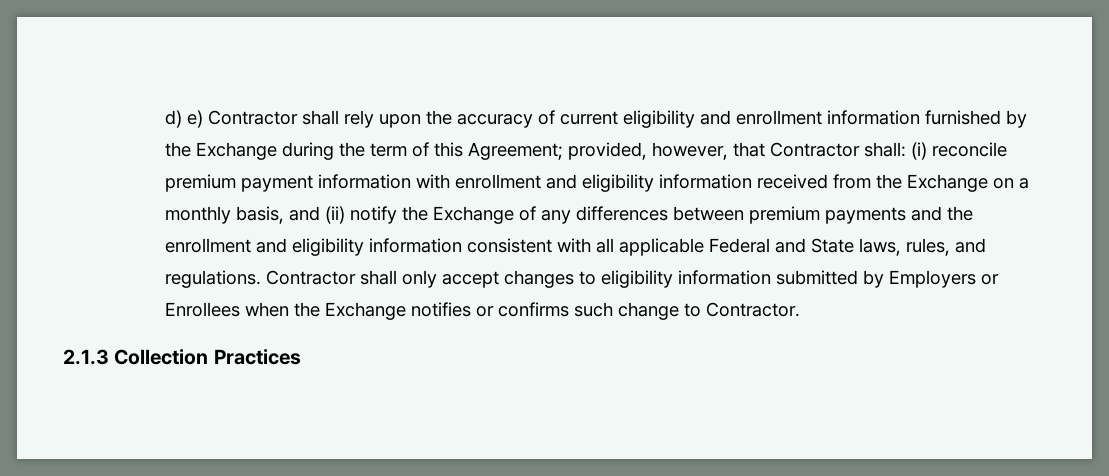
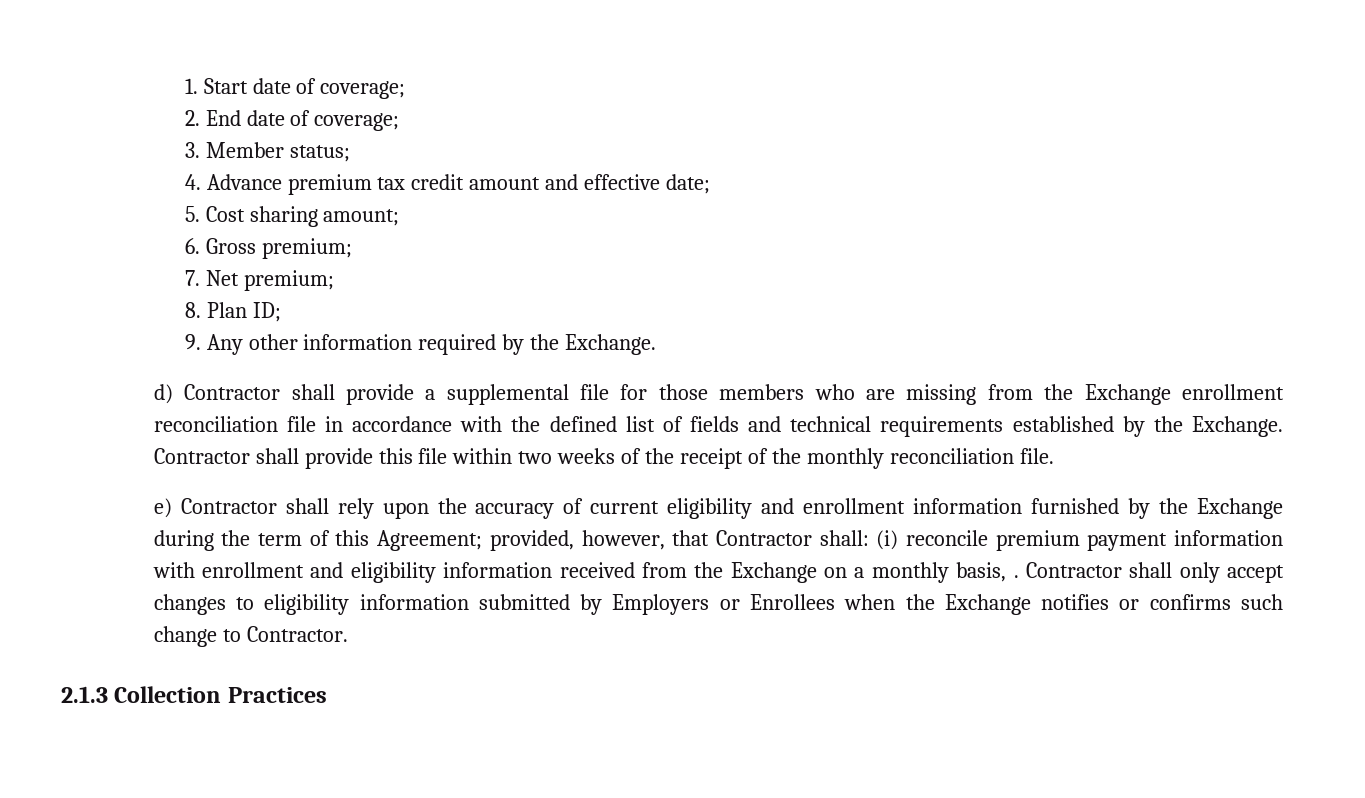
[164,110,182,128] d) -> [184,78,406,99] [184,110,400,131] [184,142,350,162] [184,174,711,195] [184,206,400,227] [184,238,352,259] [184,270,334,291] [184,302,281,322] [184,334,657,355] [153,384,1285,405] [153,416,1284,437] [153,448,1054,469] 1. Start date of coverage; // 2. End date of coverage; // 3. Member status; // 4. Advance premium tax credit amount and effective date; // 5. Cost sharing amount; // 6. Gross premium; // 7. Net premium; // 8. Plan ID; // 9. Any other information required by the Exchange. // d) Contractor shall provide a supplemental file for those members who are missing from the Exchange enrollment reconciliation file in accordance with the defined list of fields and technical requirements established by the Exchange. Contractor shall provide this file within two weeks of the receipt of the monthly reconciliation file. //
[288,206,973,224] [164,238,986,256] [164,270,261,288] and (ii) notify the Exchange of any differences between premium payments and the enrollment and eligibility information consistent with all applicable Federal and State laws, rules, and regulations. -> [1013,575,1019,578] .

